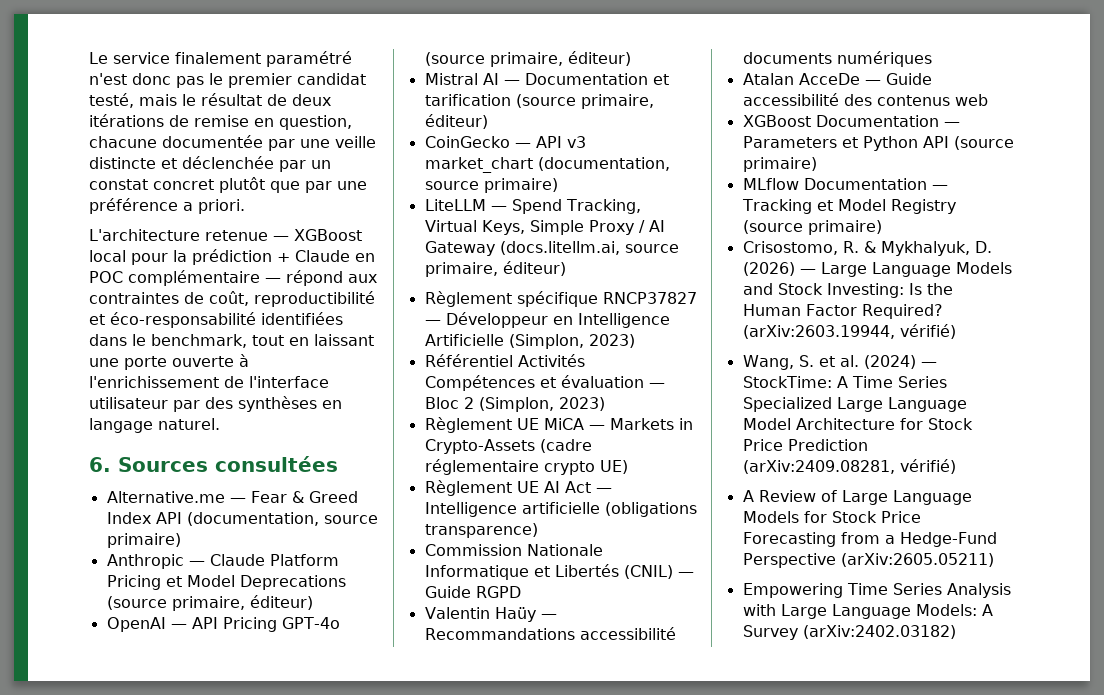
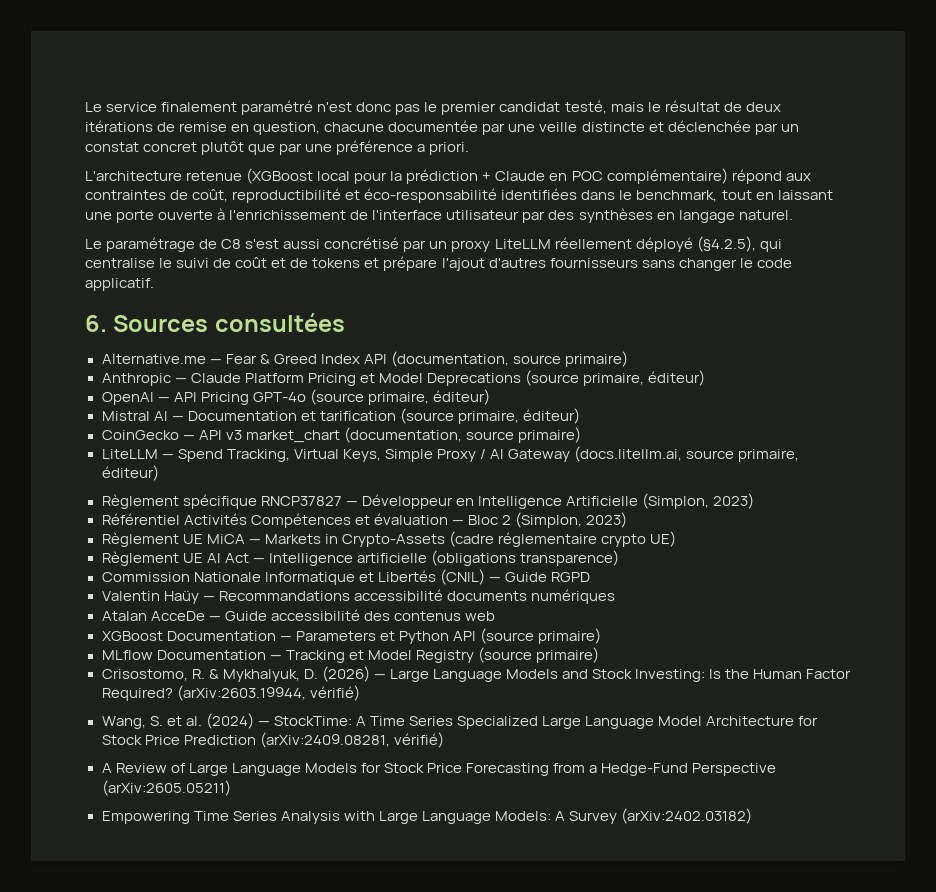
[273,229,362,241] — XGBoost -> [246,168,314,184] (XGBoost
[128,270,281,286] complémentaire — -> [606,168,728,184] complémentaire)
(220, 424) none -> [85,236,782,252] [85,256,792,271] [85,278,154,291] // Le paramétrage de C8 s'est aussi concrétisé par un proxy LiteLLM réellement déployé (§4.2.5), qui centralise le suivi de coût et de tokens et prépare l'ajout d'autres fournisseurs sans changer le code applicatif.

